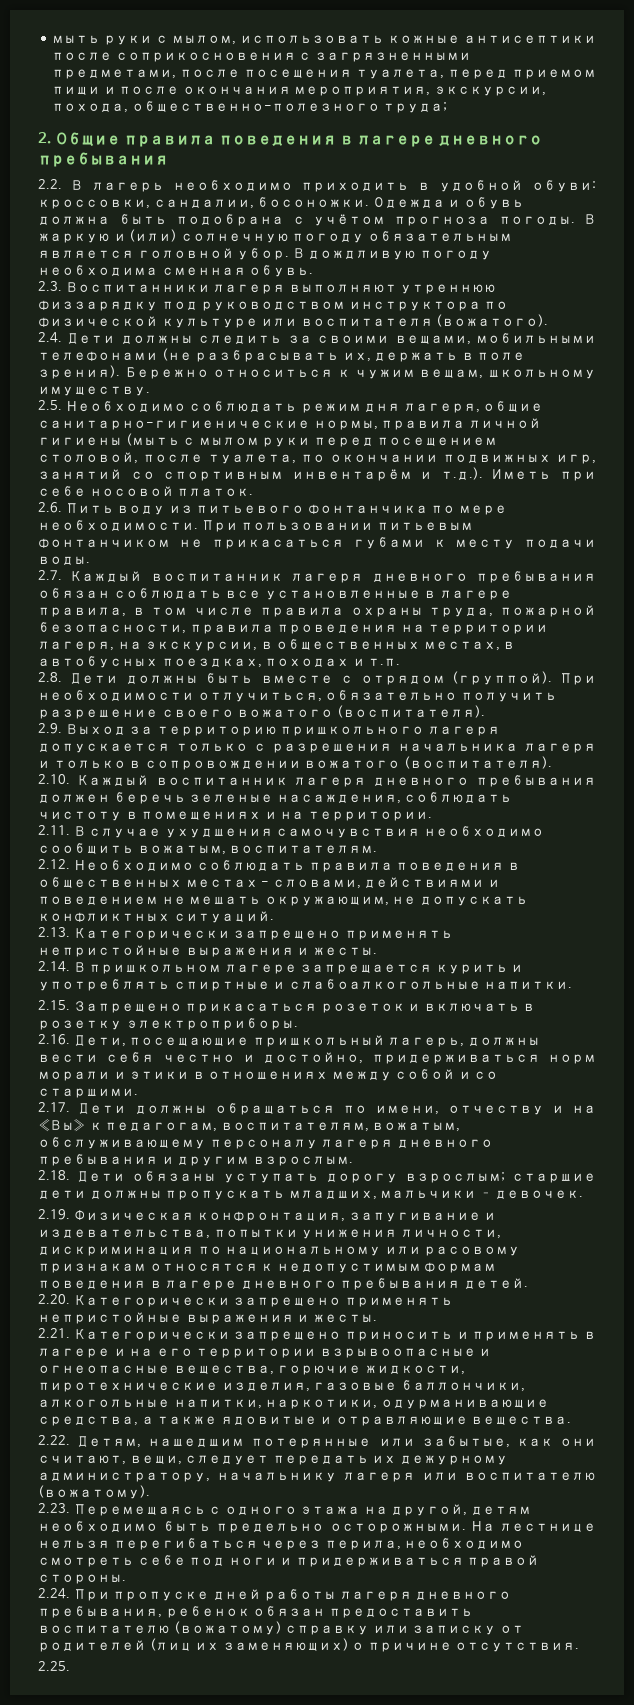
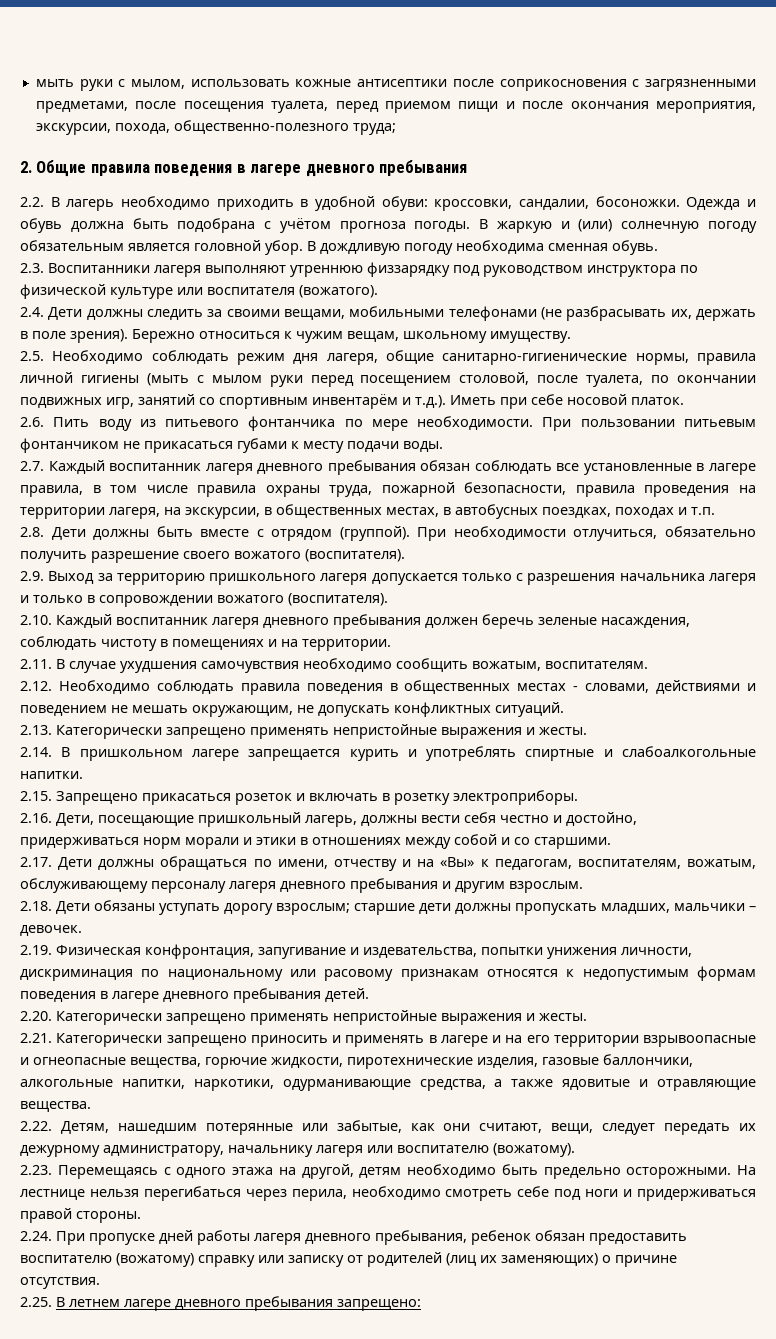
(70, 1666) none -> [56,1296,421,1311] В летнем лагере дневного пребывания запрещено:

